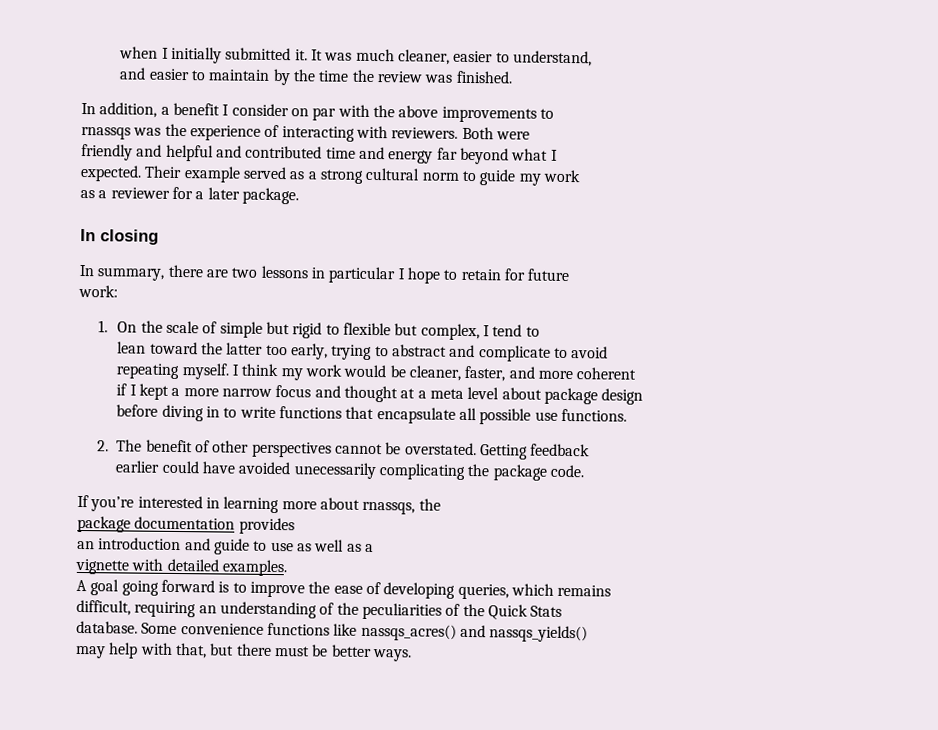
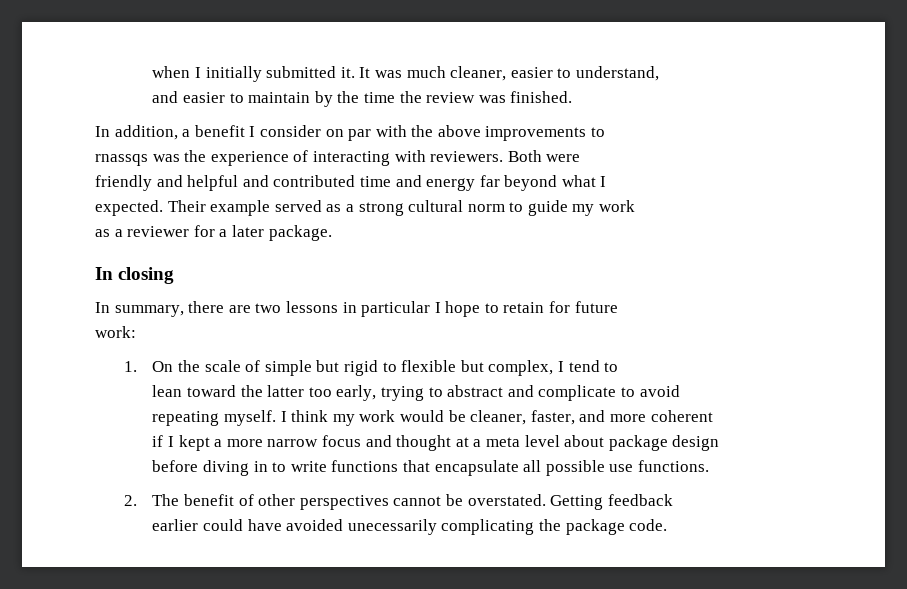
[77,494,441,515] [77,515,295,535] [77,537,374,555] [75,558,287,577] [76,579,612,600] [76,599,563,620] [76,620,589,643] [75,642,412,662] // If you’re interested in learning more about rnassqs, the // package documentation provides // an introduction and guide to use as well as a // vignette with detailed examples. // A goal going forward is to improve the ease of developing queries, which remains // difficult, requiring an understanding of the peculiarities of the Quick Stats // database. Some convenience functions like nassqs_acres() and nassqs_yields() // may help with that, but there must be better ways. -> (668, 525) none

